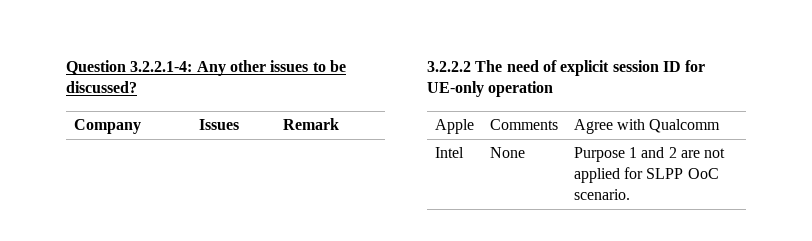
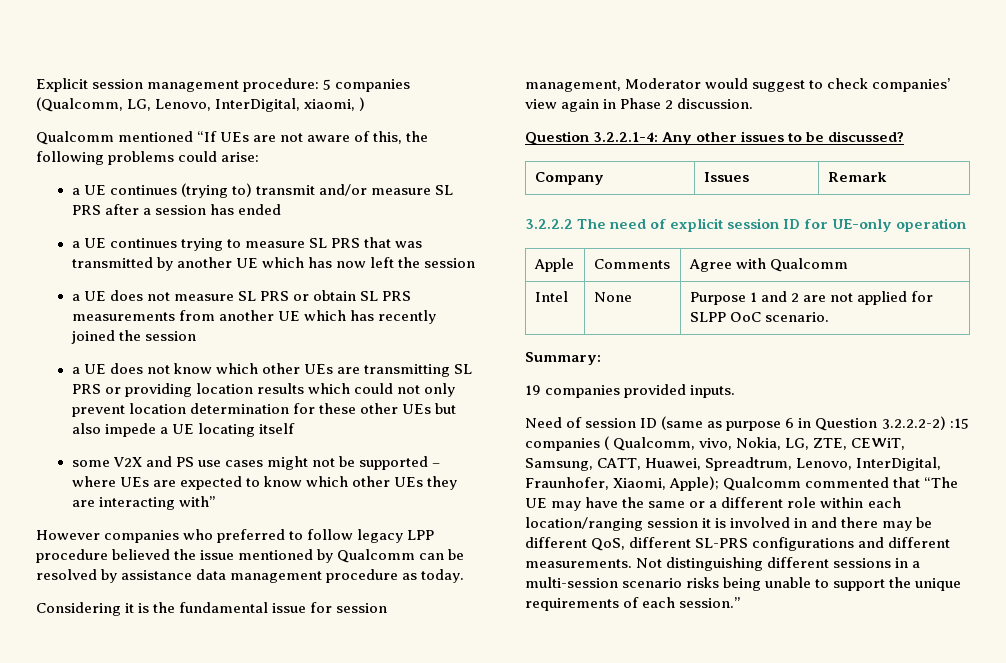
(66, 67) none -> [36,78,411,92] [36,97,366,112] [36,131,429,145] [36,151,260,165] [71,183,454,198] [71,204,281,215] [71,237,423,251] [71,257,476,271] [71,290,412,301] [71,310,436,324] [70,330,196,344] [71,363,473,377] [71,383,456,397] [71,403,457,417] [71,423,295,437] [71,456,441,470] [71,476,458,490] [71,496,215,510] [36,529,435,543] [36,549,465,563] [36,569,465,583] [36,602,388,616] [525,78,951,92] [525,98,754,112] Explicit session management procedure: 5 companies (Qualcomm, LG, Lenovo, InterDigital, xiaomi, ) // Qualcomm mentioned “If UEs are not aware of this, the following problems could arise: // a UE continues (trying to) transmit and/or measure SL PRS after a session has ended // a UE continues trying to measure SL PRS that was transmitted by another UE which has now left the session // a UE does not measure SL PRS or obtain SL PRS measurements from another UE which has recently joined the session // a UE does not know which other UEs are transmitting SL PRS or providing location results which could not only prevent location determination for these other UEs but also impede a UE locating itself // some V2X and PS use cases might not be supported – where UEs are expected to know which other UEs they are interacting with” // However companies who preferred to follow legacy LPP procedure believed the issue mentioned by Qualcomm can be resolved by assistance data management procedure as today. // Considering it is the fundamental issue for session management, Moderator would suggest to check companies’ view again in Phase 2 discussion. //
(630, 194) none -> [525,352,601,365] [525,384,736,398] [525,416,969,431] [525,436,906,451] [525,457,942,471] [525,476,959,491] [525,497,901,511] [525,517,933,531] [525,537,951,551] [525,557,921,571] [525,577,962,591] [525,597,741,611] // Summary: // 19 companies provided inputs. // Need of session ID (same as purpose 6 in Question 3.2.2.2-2) :15 companies ( Qualcomm, vivo, Nokia, LG, ZTE, CEWiT, Samsung, CATT, Huawei, Spreadtrum, Lenovo, InterDigital, Fraunhofer, Xiaomi, Apple); Qualcomm commented that “The UE may have the same or a different role within each location/ranging session it is involved in and there may be different QoS, different SL-PRS configurations and different measurements. Not distinguishing different sessions in a multi-session scenario risks being unable to support the unique requirements of each session.”

